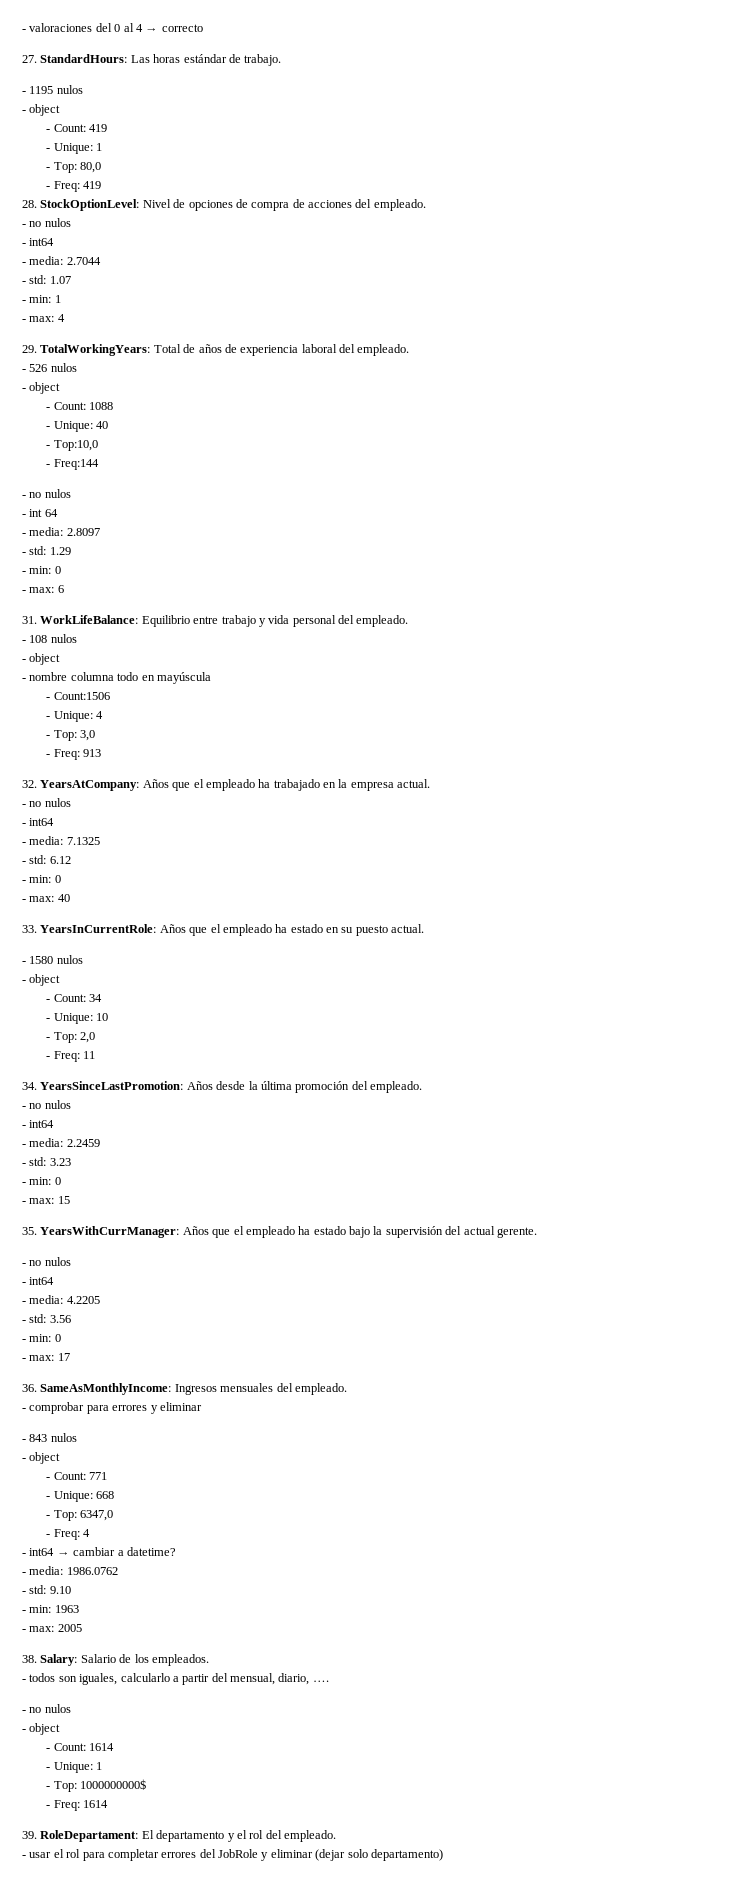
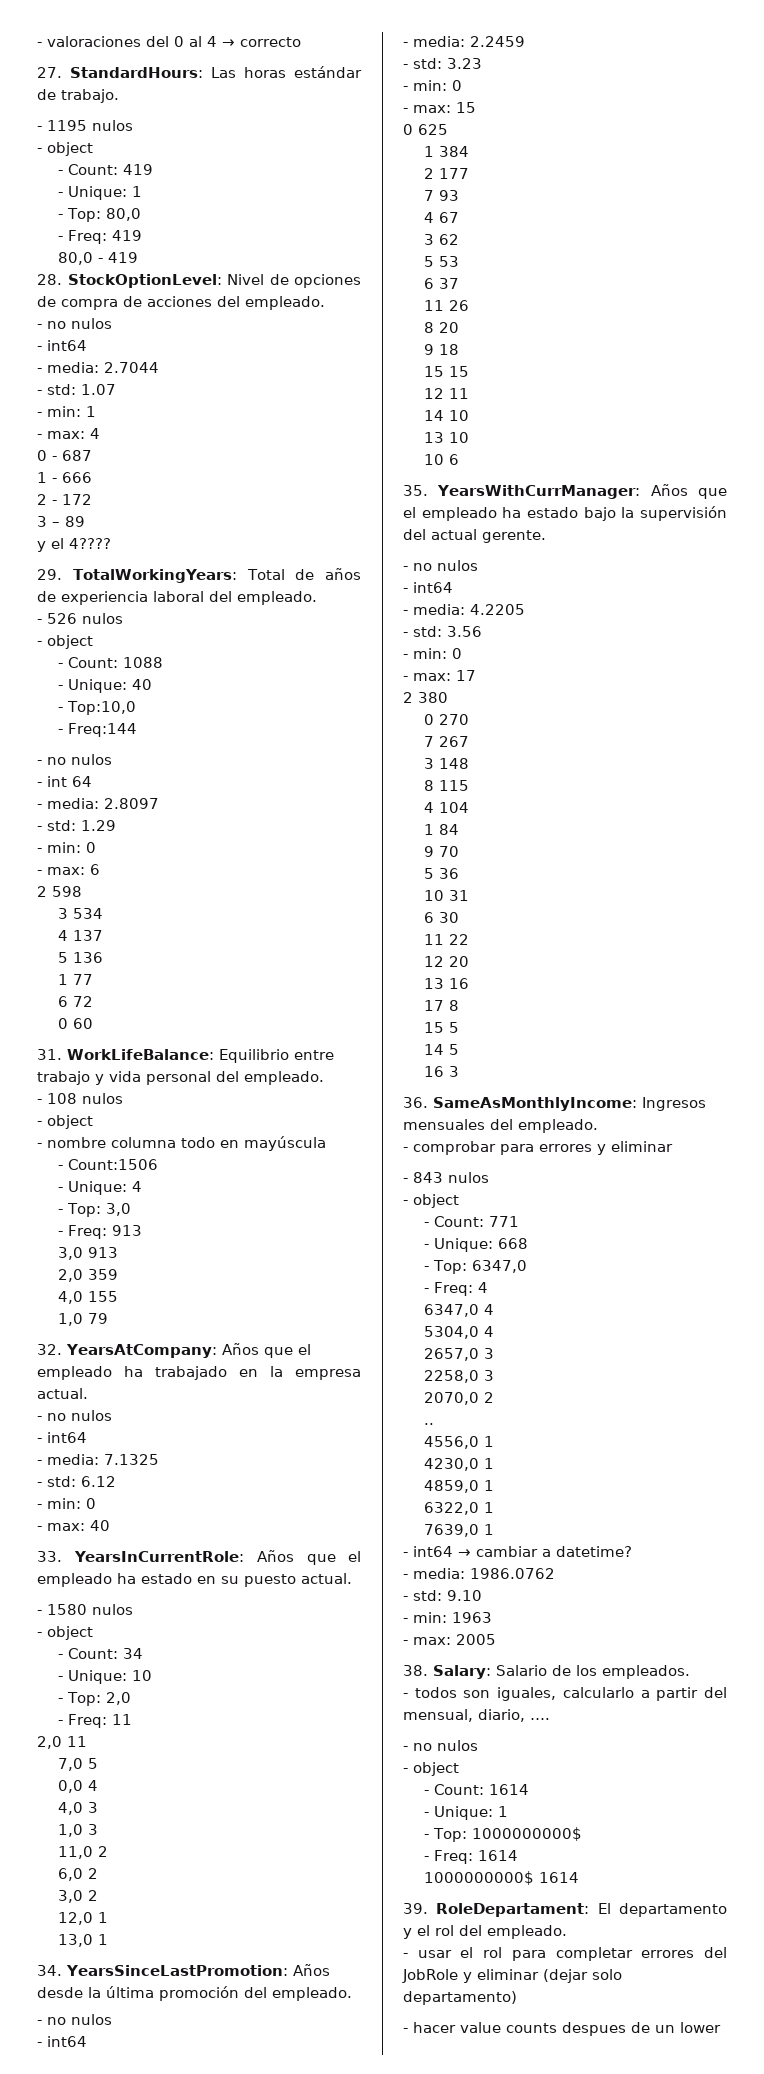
(102, 185) none -> [58,252,139,265] // 80,0 - 419
(65, 318) none -> [37,450,92,461] [37,472,92,483] [37,494,92,505] [37,516,85,527] [37,538,111,552] // 0 - 687 // 1 - 666 // 2 - 172 // 3 – 89 // y el 4????
(64, 589) none -> [37,886,82,897] [58,908,104,919] [58,930,104,941] [58,952,104,963] [58,974,94,985] [58,996,94,1007] [58,1018,94,1029] // 2 598 // 3 534 // 4 137 // 5 136 // 1 77 // 6 72 // 0 60
(102, 753) none -> [58,1247,119,1260] [58,1269,119,1282] [58,1291,119,1304] [58,1313,109,1326] // 3,0 913 // 2,0 359 // 4,0 155 // 1,0 79
(96, 1055) none -> [37,1736,87,1749] [58,1758,99,1771] [58,1780,99,1793] [58,1802,99,1815] [58,1824,99,1837] [58,1846,109,1859] [58,1868,99,1881] [58,1890,99,1903] [58,1912,109,1925] [58,1934,109,1947] // 2,0 11 // 7,0 5 // 0,0 4 // 4,0 3 // 1,0 3 // 11,0 2 // 6,0 2 // 3,0 2 // 12,0 1 // 13,0 1
(70, 1200) none -> [403,124,448,135] [424,146,470,157] [424,168,470,179] [424,190,460,201] [424,212,460,223] [424,234,460,245] [424,256,460,267] [424,278,460,289] [424,300,470,311] [424,322,460,333] [424,344,460,355] [424,366,470,377] [424,388,470,399] [424,410,470,421] [424,432,470,443] [424,454,460,465] // 0 625 // 1 384 // 2 177 // 7 93 // 4 67 // 3 62 // 5 53 // 6 37 // 11 26 // 8 20 // 9 18 // 15 15 // 12 11 // 14 10 // 13 10 // 10 6
(70, 1357) none -> [403,692,448,703] [424,714,470,725] [424,736,470,747] [424,758,470,769] [424,780,470,791] [424,802,470,813] [424,824,460,835] [424,846,460,857] [424,868,460,879] [424,890,470,901] [424,912,460,923] [424,934,470,945] [424,956,470,967] [424,978,470,989] [424,1000,460,1011] [424,1022,460,1033] [424,1044,460,1055] [424,1066,460,1077] // 2 380 // 0 270 // 7 267 // 3 148 // 8 115 // 4 104 // 1 84 // 9 70 // 5 36 // 10 31 // 6 30 // 11 22 // 12 20 // 13 16 // 17 8 // 15 5 // 14 5 // 16 3
(91, 1533) none -> [424,1304,495,1317] [424,1326,495,1339] [424,1348,495,1361] [424,1370,495,1383] [424,1392,495,1405] [424,1423,435,1425] [424,1436,495,1449] [424,1458,495,1471] [424,1480,495,1493] [424,1502,495,1515] [424,1524,495,1537] // 6347,0 4 // 5304,0 4 // 2657,0 3 // 2258,0 3 // 2070,0 2 // .. // 4556,0 1 // 4230,0 1 // 4859,0 1 // 6322,0 1 // 7639,0 1
(109, 1804) none -> [424,1871,580,1885] // 1000000000$ 1614
(443, 1855) none -> [403,2022,721,2036] // - hacer value counts despues de un lower

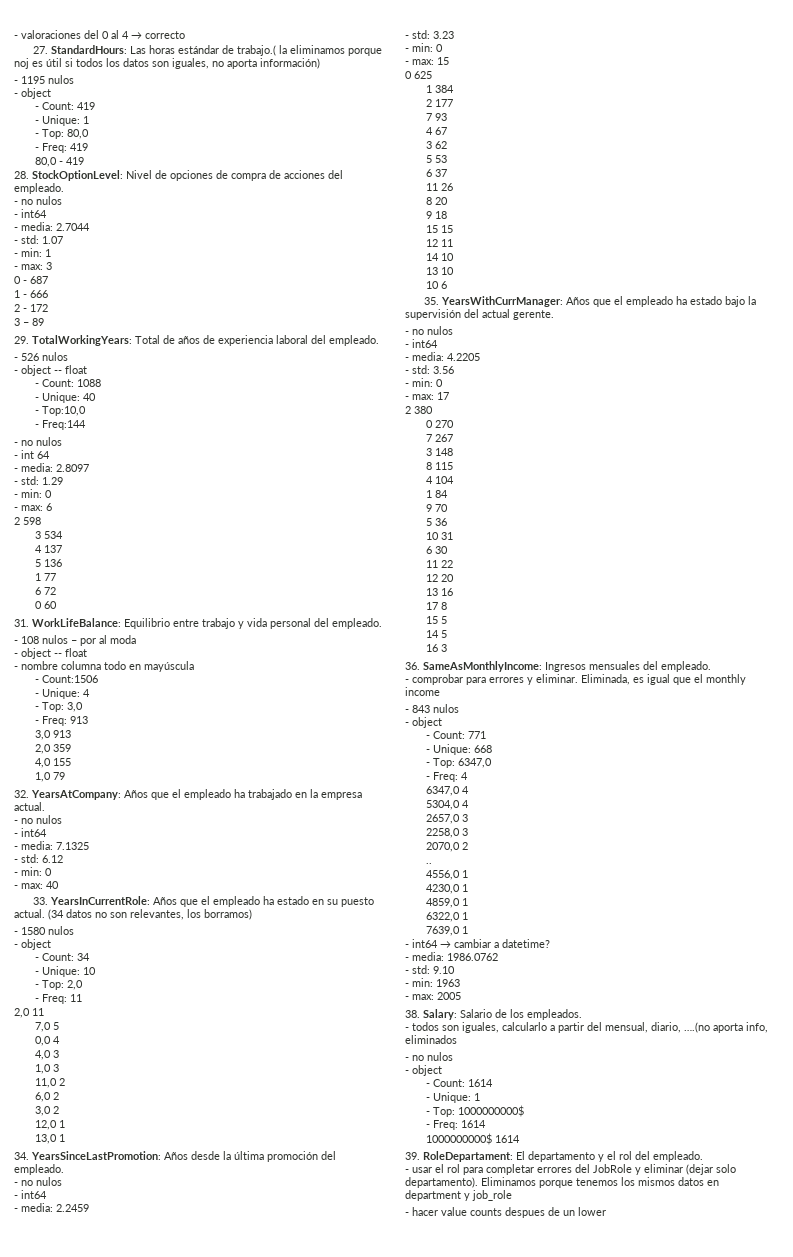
[61,89,119,103] trabajo. -> [236,45,382,56] [14,58,320,69] trabajo.( la eliminamos porque noj es útil si todos los datos son iguales, no aporta información)
[90,428,100,439] 4 -> [46,262,52,270] 3
[37,538,111,552] // y el 4???? -> (44, 322) none
(93, 642) none -> [54,365,87,374] -- float
[37,1115,93,1129] // - object -> [71,635,136,646] [14,648,87,659] – por al moda // - object -- float
(352, 1578) none -> [48,909,252,920] (34 datos no son relevantes, los borramos)
[611,1141,673,1152] eliminar -> [536,674,746,685] [405,687,440,696] eliminar. Eliminada, es igual que el monthly income
[530,1718,550,1720] …. -> [684,1022,768,1033] [405,1035,457,1044] ….(no aporta info, eliminados
[403,1991,517,2005] departamento) -> [405,1177,719,1188] [405,1190,512,1201] departamento). Eliminamos porque tenemos los mismos datos en department y job_role

